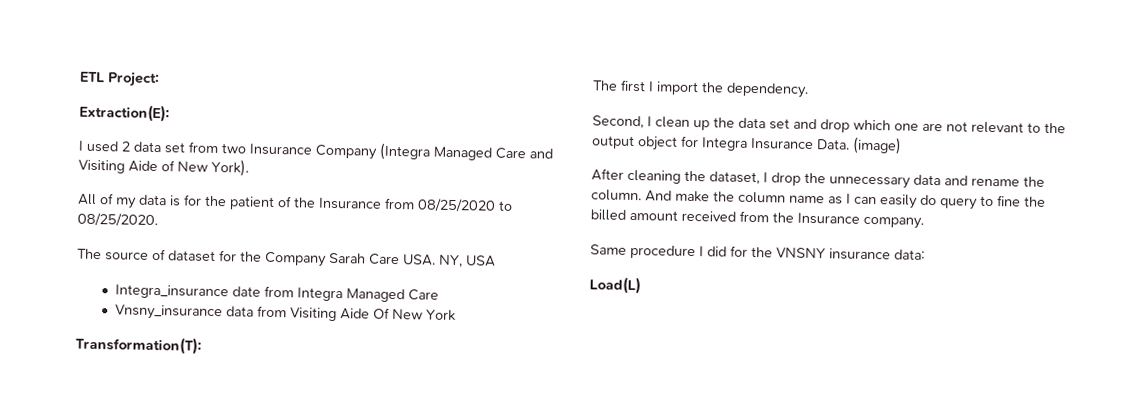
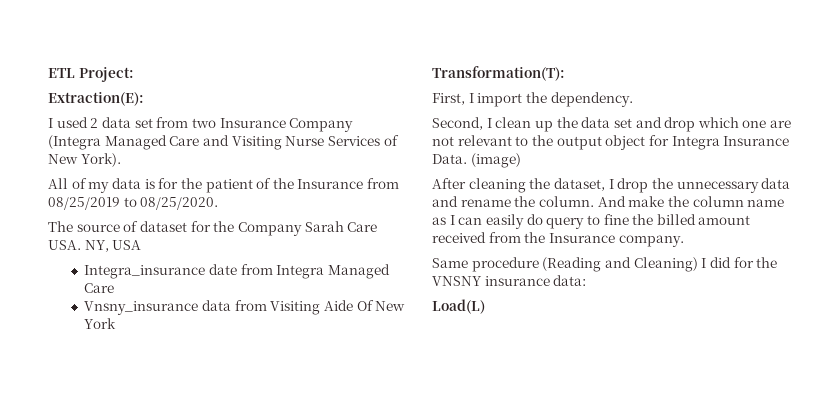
[128,160,158,173] Aide -> [285,136,380,146] Nurse Services
[417,198,496,213] 08/25/2020 -> [48,197,120,210] 08/25/2019
[592,79,646,93] The first -> [432,93,465,105] First,
(696, 252) none -> [542,257,698,272] (Reading and Cleaning)

